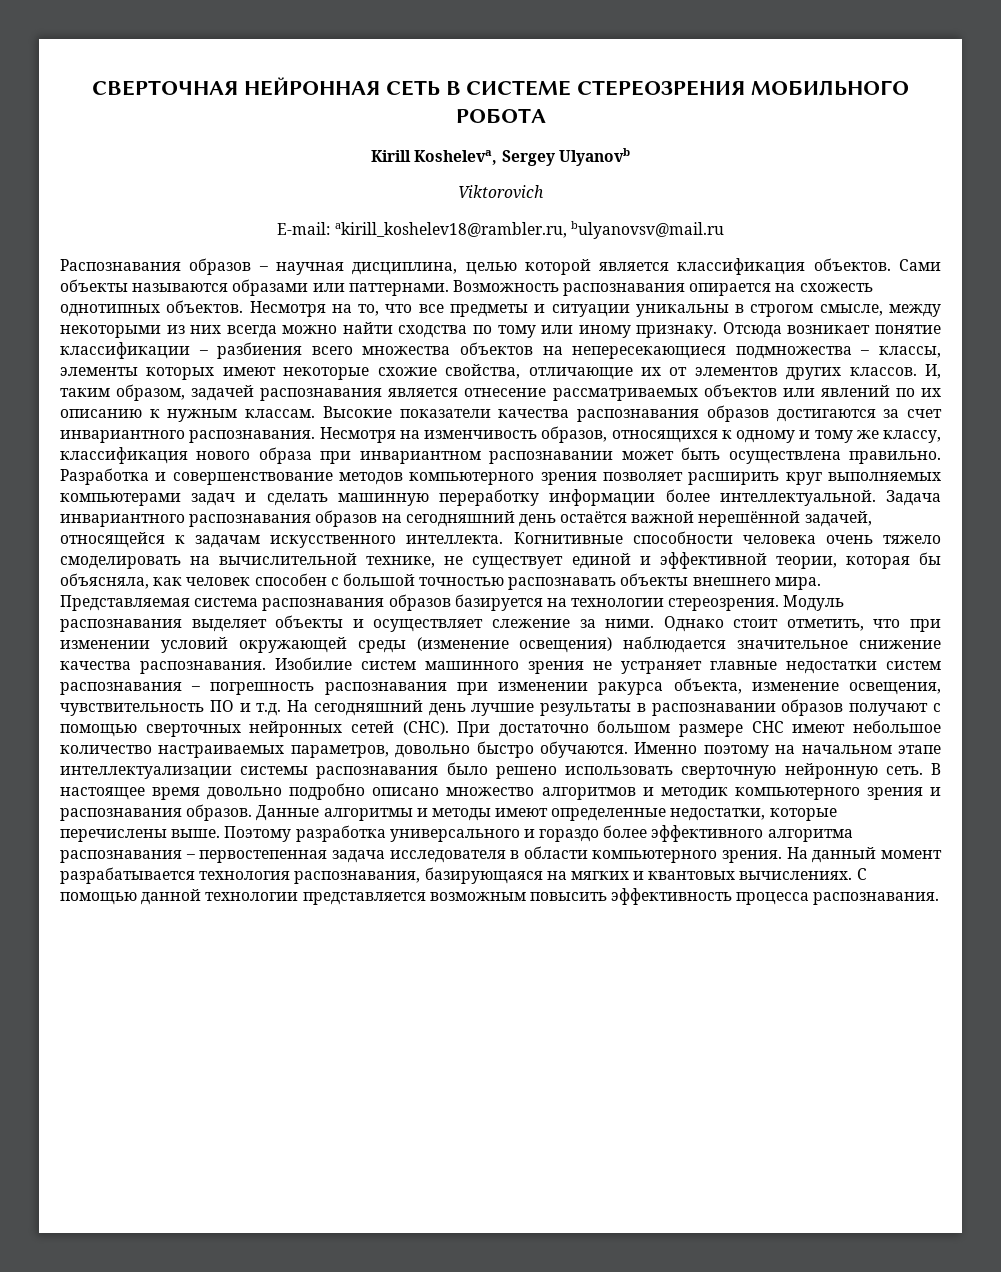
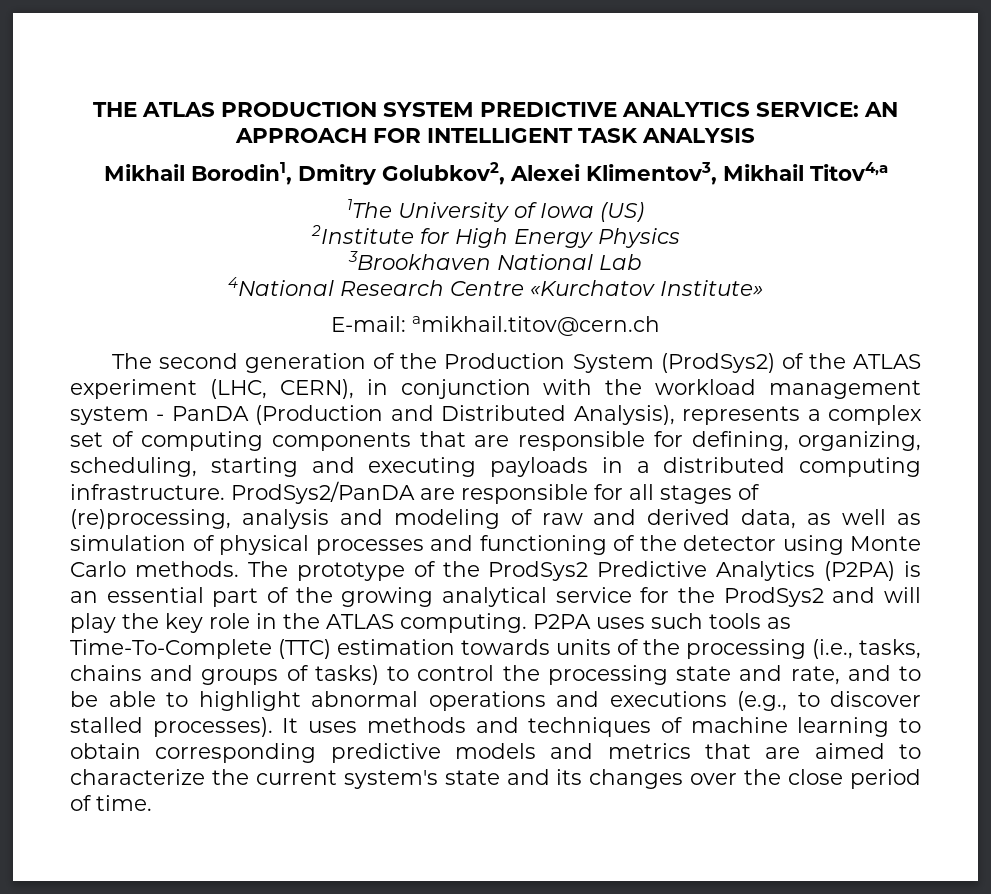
[92,77,909,96] [455,108,546,123] [371,148,630,166] [458,185,544,199] [277,221,724,239] [60,258,941,275] [60,279,873,296] [60,300,942,317] [60,322,941,338] [60,342,942,359] [60,364,941,380] [60,384,942,401] [60,405,943,422] [60,426,941,443] [60,447,942,464] [60,468,942,485] [60,489,941,506] [60,510,872,527] [60,531,941,548] [60,552,942,569] [60,573,821,590] [60,594,845,611] [60,615,942,632] [60,636,941,653] [60,657,941,674] [60,678,941,695] [60,699,941,716] [60,720,941,737] [60,741,941,758] [60,762,941,779] [60,783,942,800] [60,804,837,821] [60,825,853,842] [60,846,942,863] [60,867,867,884] [60,888,940,905] СВЕРТОЧНАЯ НЕЙРОННАЯ СЕТЬ В СИСТЕМЕ СТЕРЕОЗРЕНИЯ МОБИЛЬНОГО РОБОТА // Kirill Kosheleva, Sergey Ulyanovb // Viktorovich // E-mail: akirill_koshelev18@rambler.ru, bulyanovsv@mail.ru // Распознавания образов – научная дисциплина, целью которой является классификация объектов. Сами объекты называются образами или паттернами. Возможность распознавания опирается на схожесть однотипных объектов. Несмотря на то, что все предметы и ситуации уникальны в строгом смысле, между некоторыми из них всегда можно найти сходства по тому или иному признаку. Отсюда возникает понятие классификации – разбиения всего множества объектов на непересекающиеся подмножества – классы, элементы которых имеют некоторые схожие свойства, отличающие их от элементов других классов. И, таким образом, задачей распознавания является отнесение рассматриваемых объектов или явлений по их описанию к нужным классам. Высокие показатели качества распознавания образов достигаются за счет инвариантного распознавания. Несмотря на изменчивость образов, относящихся к одному и тому же классу, классификация нового образа при инвариантном распознавании может быть осуществлена правильно. Разработка и совершенствование методов компьютерного зрения позволяет расширить круг выполняемых компьютерами задач и сделать машинную переработку информации более интеллектуальной. Задача инвариантного распознавания образов на сегодняшний день остаётся важной нерешённой задачей, относящейся к задачам искусственного интеллекта. Когнитивные способности человека очень тяжело смоделировать на вычислительной технике, не существует единой и эффективной теории, которая бы объясняла, как человек способен с большой точностью распознавать объекты внешнего мира. Представляемая система распознавания образов базируется на технологии стереозрения. Модуль распознавания выделяет объекты и осуществляет слежение за ними. Однако стоит отметить, что при изменении условий окружающей среды (изменение освещения) наблюдается значительное снижение качества распознавания. Изобилие систем машинного зрения не устраняет главные недостатки систем распознавания – погрешность распознавания при изменении ракурса объекта, изменение освещения, чувствительность ПО и т.д. На сегодняшний день лучшие результаты в распознавании образов получают с помощью сверточных нейронных сетей (СНС). При достаточно большом размере СНС имеют небольшое количество настраиваемых параметров, довольно быстро обучаются. Именно поэтому на начальном этапе интеллектуализации системы распознавания было решено использовать сверточную нейронную сеть. В настоящее время довольно подробно описано множество алгоритмов и методик компьютерного зрения и распознавания образов. Данные алгоритмы и методы имеют определенные недостатки, которые перечислены выше. Поэтому разработка универсального и гораздо более эффективного алгоритма распознавания – первостепенная задача исследователя в области компьютерного зрения. На данный момент разрабатывается технология распознавания, базирующаяся на мягких и квантовых вычислениях. С помощью данной технологии представляется возможным повысить эффективность процесса распознавания. -> [93,102,898,117] [235,128,755,143] [103,162,888,185] [347,199,644,222] [310,225,680,248] [348,251,642,270] [228,277,763,296] [331,316,660,336] [111,353,921,373] [70,379,921,399] [70,405,923,425] [70,431,922,451] [70,457,921,477] [70,481,760,504] [70,509,921,529] [70,535,921,555] [70,561,921,581] [70,587,921,607] [70,613,791,633] [70,639,921,659] [70,665,922,685] [70,691,921,711] [70,717,922,737] [70,743,922,763] [70,769,921,789] [70,795,152,811] THE ATLAS PRODUCTION SYSTEM PREDICTIVE ANALYTICS SERVICE: AN APPROACH FOR INTELLIGENT TASK ANALYSIS // Mikhail Borodin1, Dmitry Golubkov2, Alexei Klimentov3, Mikhail Titov4,a // 1The University of Iowa (US) // 2Institute for High Energy Physics // 3Brookhaven National Lab // 4National Research Centre «Kurchatov Institute» // E-mail: amikhail.titov@cern.ch // The second generation of the Production System (ProdSys2) of the ATLAS experiment (LHC, CERN), in conjunction with the workload management system - PanDA (Production and Distributed Analysis), represents a complex set of computing components that are responsible for defining, organizing, scheduling, starting and executing payloads in a distributed computing infrastructure. ProdSys2/PanDA are responsible for all stages of (re)processing, analysis and modeling of raw and derived data, as well as simulation of physical processes and functioning of the detector using Monte Carlo methods. The prototype of the ProdSys2 Predictive Analytics (P2PA) is an essential part of the growing analytical service for the ProdSys2 and will play the key role in the ATLAS computing. P2PA uses such tools as Time-To-Complete (TTC) estimation towards units of the processing (i.e., tasks, chains and groups of tasks) to control the processing state and rate, and to be able to highlight abnormal operations and executions (e.g., to discover stalled processes). It uses methods and techniques of machine learning to obtain corresponding predictive models and metrics that are aimed to characterize the current system's state and its changes over the close period of time.

